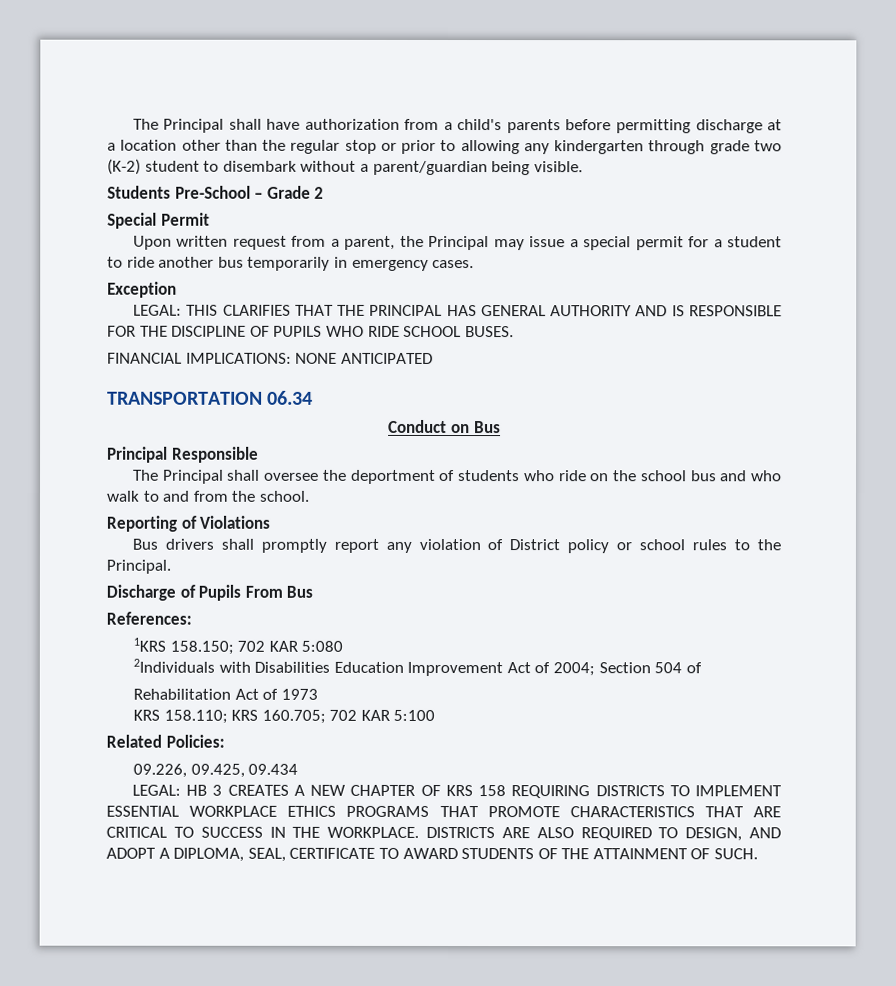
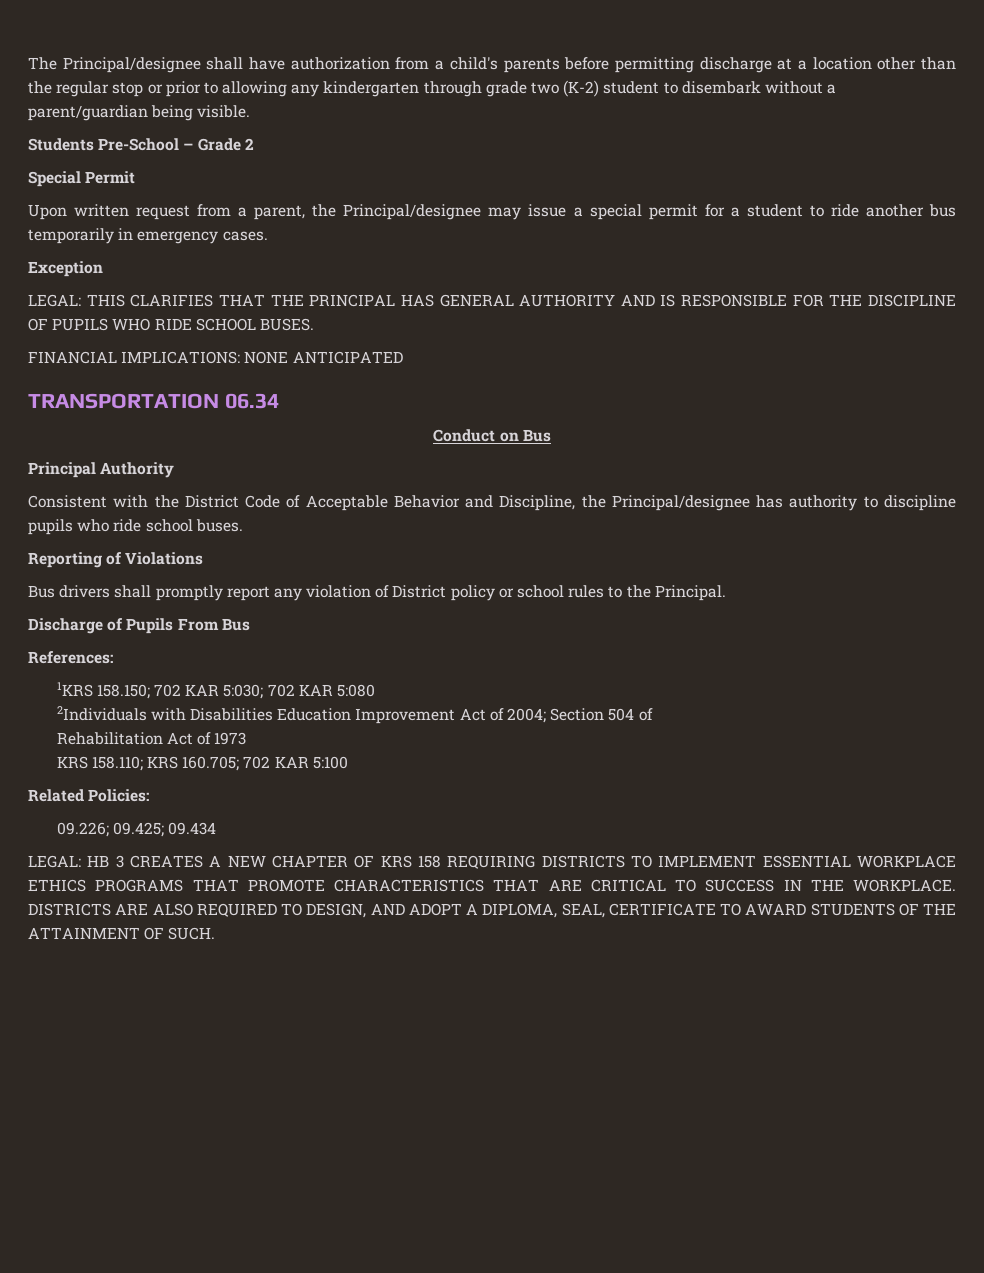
[132,118,225,133] The Principal -> [28,57,201,73] The Principal/designee
[428,235,490,251] Principal -> [343,204,482,220] Principal/designee
[171,446,259,463] [132,469,783,484] [106,490,310,502] Responsible // The Principal shall oversee the deportment of students who ride on the school bus and who walk to and from the school. -> [100,462,175,478] [28,495,956,511] [28,519,243,535] Authority // Consistent with the District Code of Acceptable Behavior and Discipline, the Principal/designee has authority to discipline pupils who ride school buses.
(298, 646) none -> [223,684,333,699] 5:030; 702 KAR
[132,763,245,778] 09.226, 09.425, -> [56,822,164,837] 09.226; 09.425;

